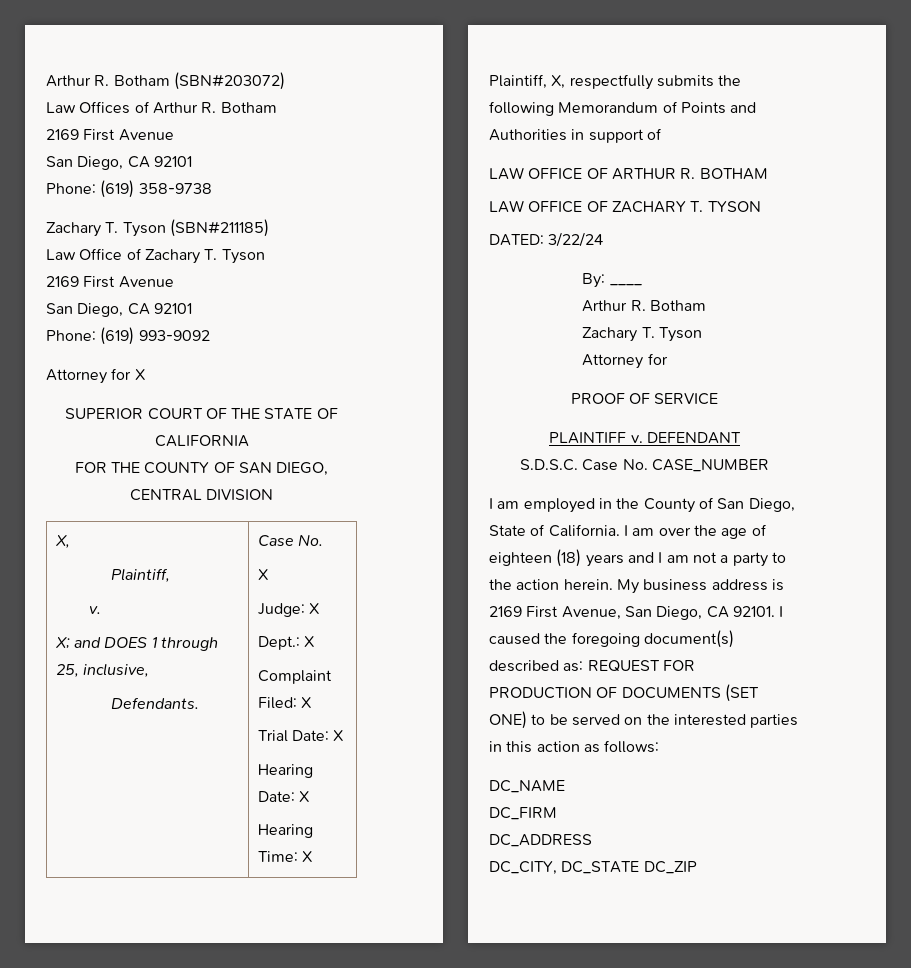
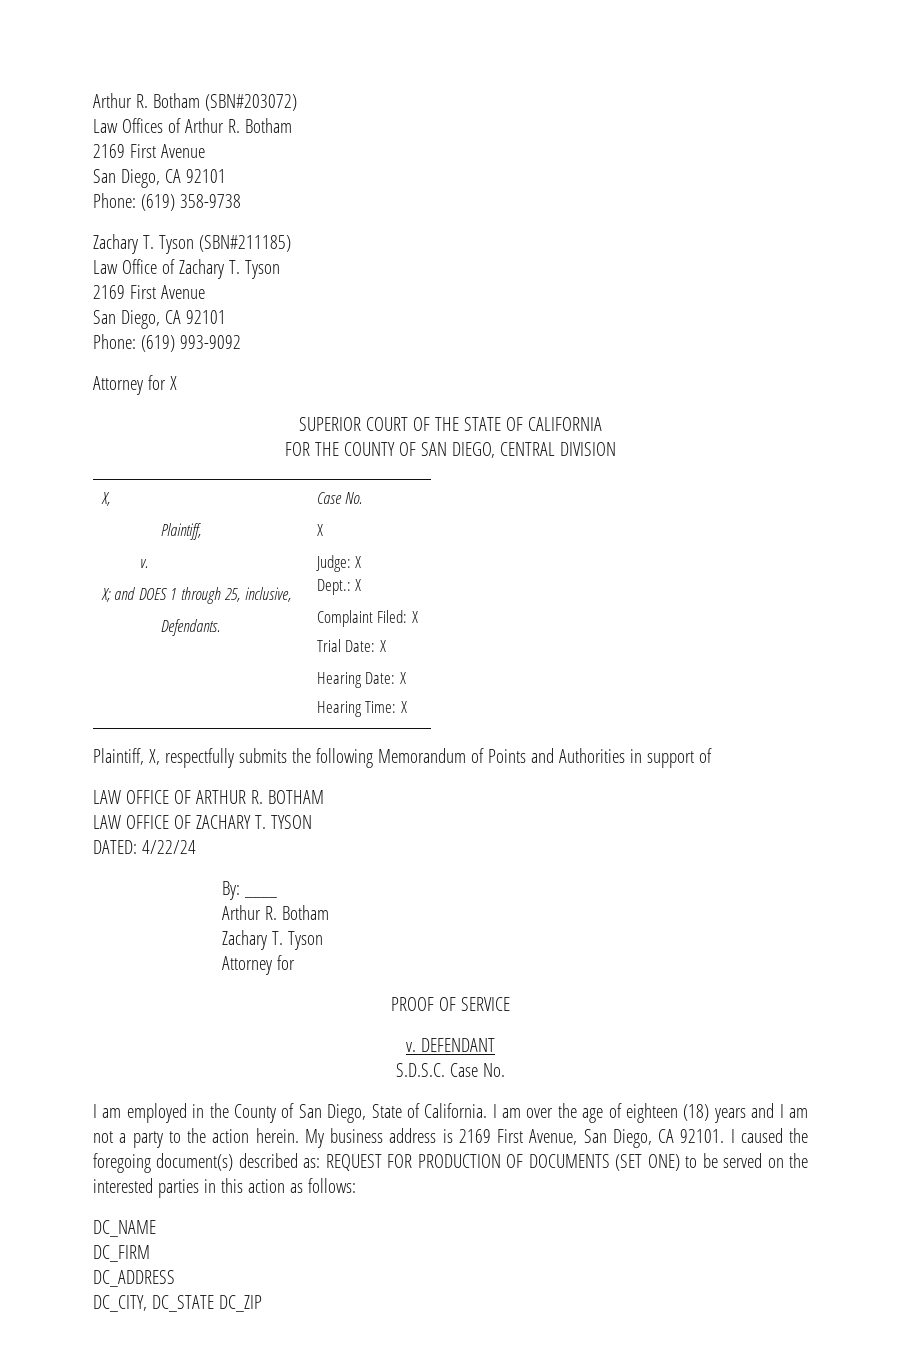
[548,232,604,247] 3/22/24 -> [141,840,196,854] 4/22/24
[549,432,627,444] PLAINTIFF -> (510, 1004) none
[651,459,769,472] CASE_NUMBER -> (505, 1070) none

